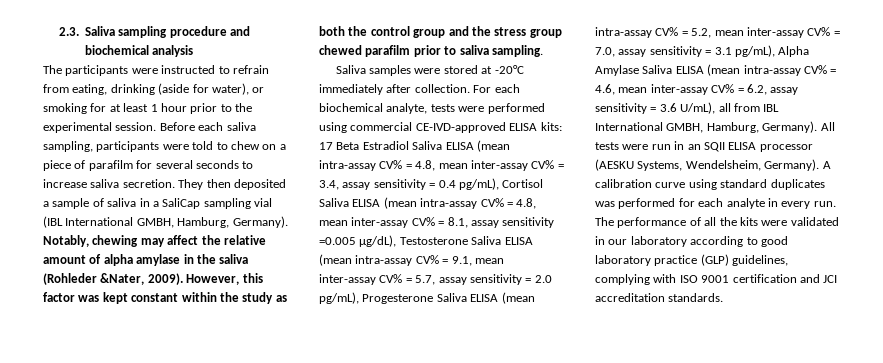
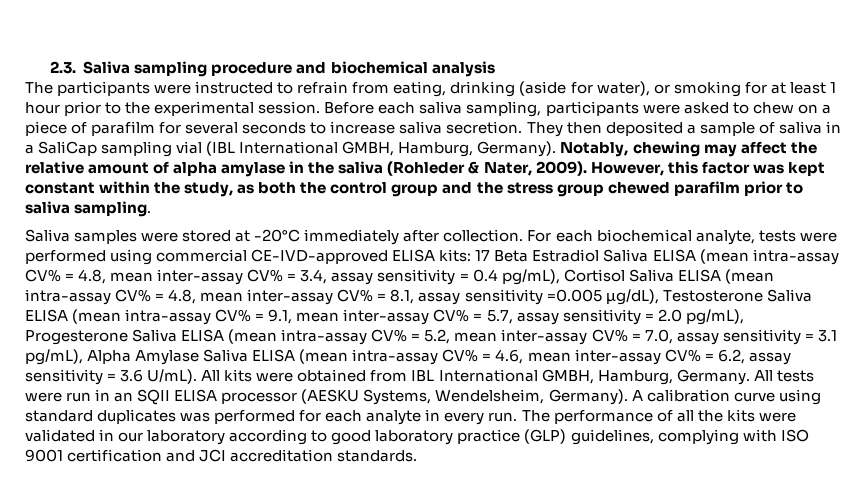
[192,141,214,150] told -> [683,102,729,114] asked
[100,273,145,285] &Nater, -> [468,161,532,176] & Nater,
[242,292,274,304] study -> [184,182,234,197] study,
[680,102,731,114] U/mL), all -> [147,369,367,384] U/mL). All kits were obtained
[762,121,818,133] Germany). -> [676,369,750,385] Germany.

